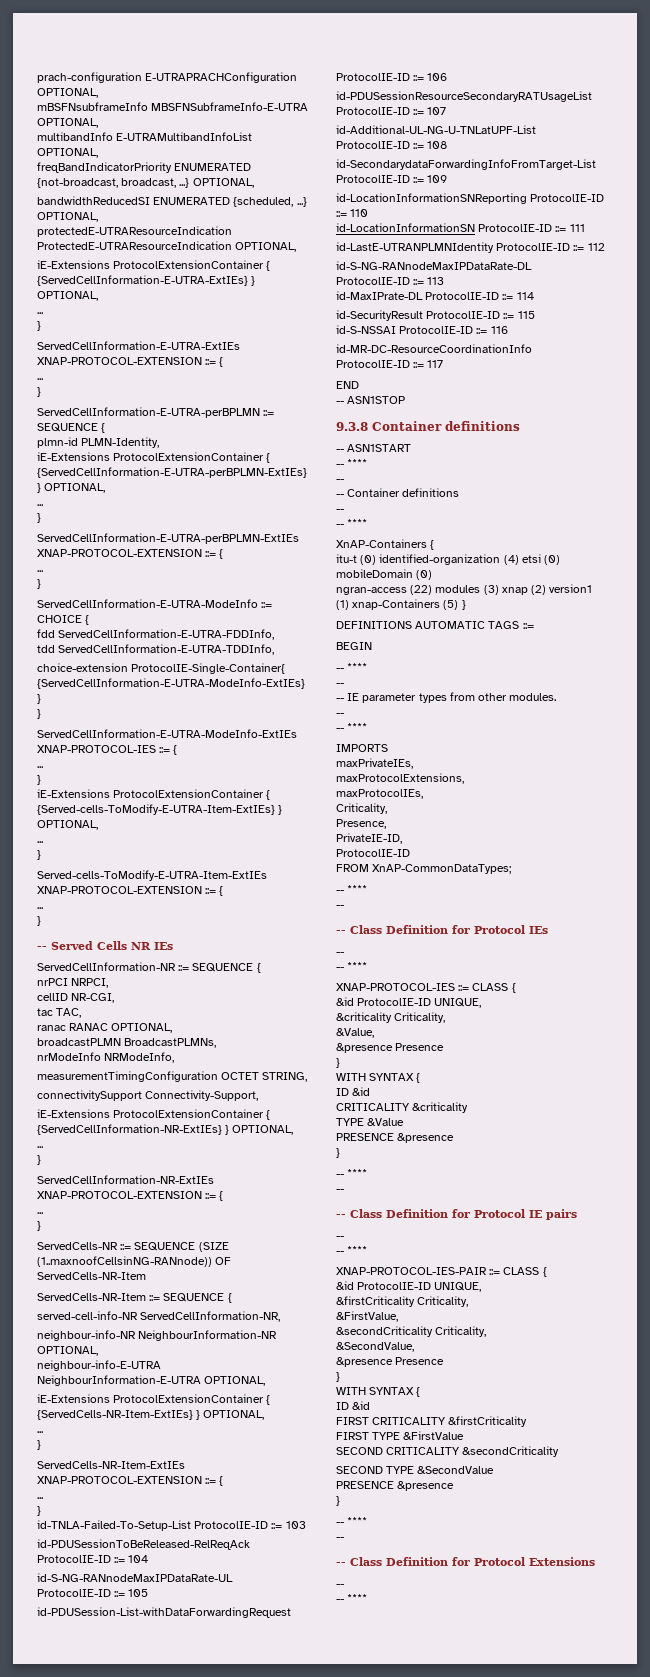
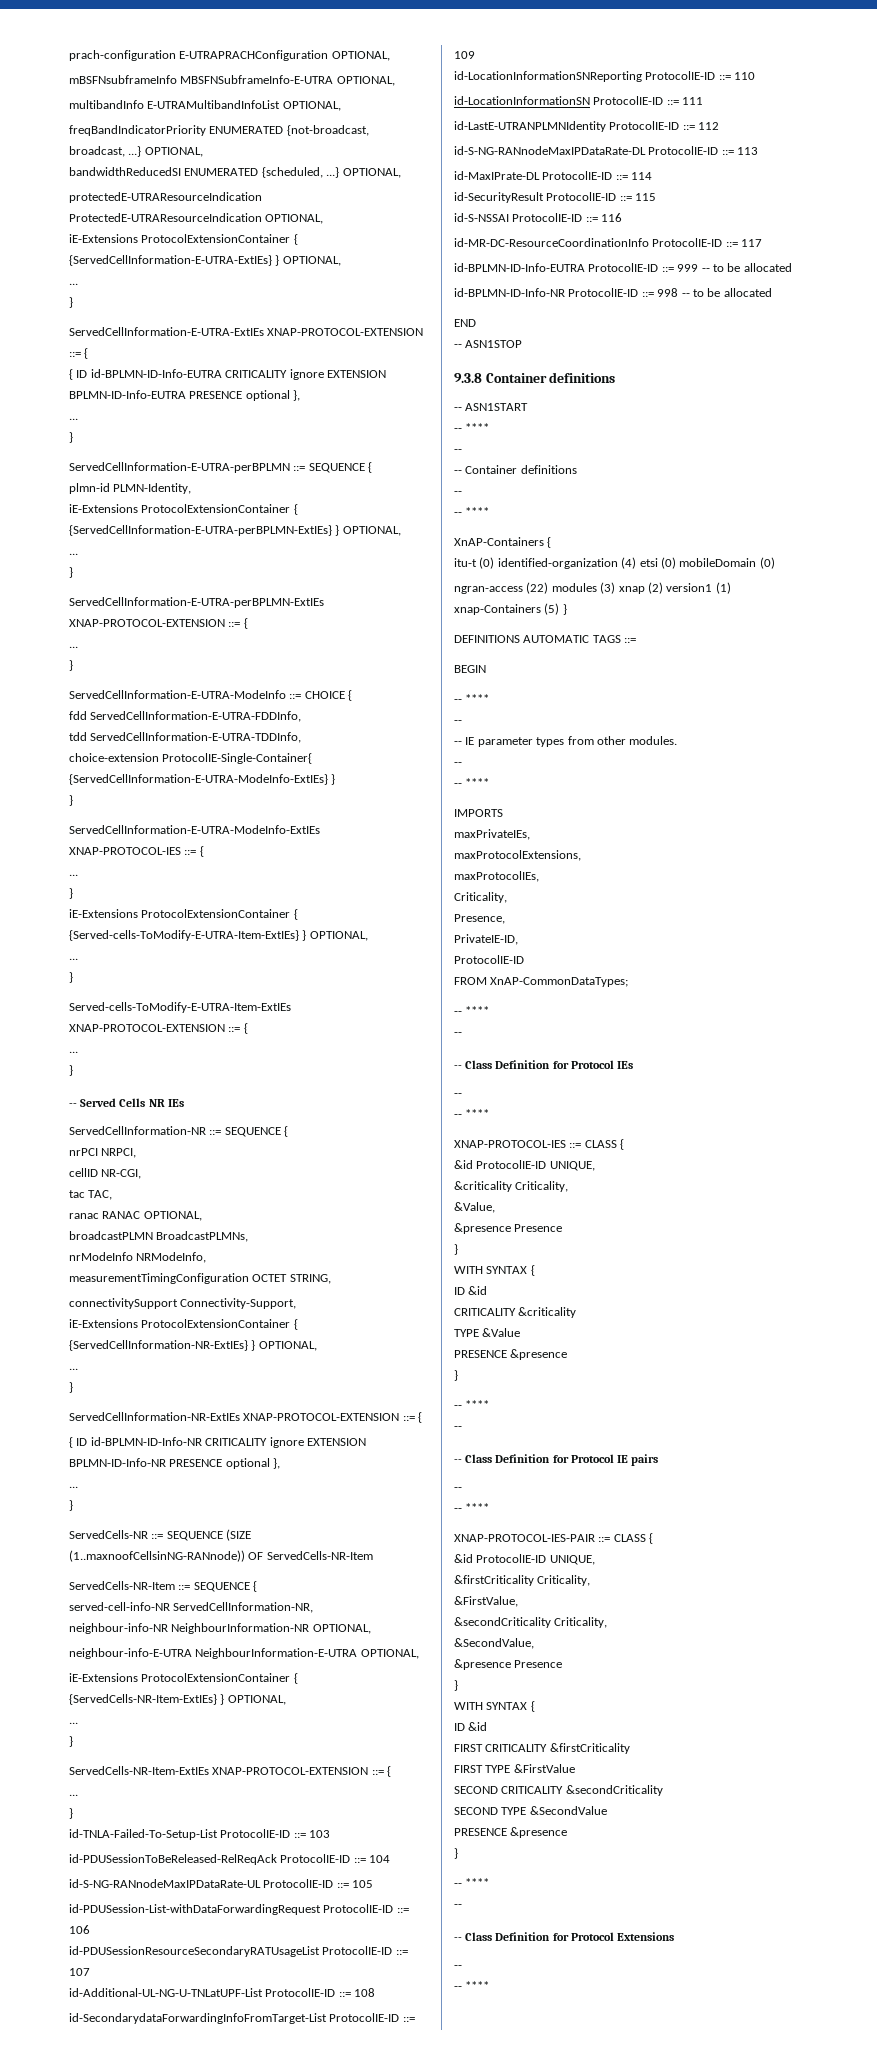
(224, 362) none -> [69,369,386,380] [69,390,301,401] // { ID id-BPLMN-ID-Info-EUTRA CRITICALITY ignore EXTENSION BPLMN-ID-Info-EUTRA PRESENCE optional },
(224, 1196) none -> [69,1437,366,1448] [69,1458,281,1469] // { ID id-BPLMN-ID-Info-NR CRITICALITY ignore EXTENSION BPLMN-ID-Info-NR PRESENCE optional },
(444, 364) none -> [454,263,792,272] [454,288,772,297] // id-BPLMN-ID-Info-EUTRA ProtocolIE-ID ::= 999 -- to be allocated // id-BPLMN-ID-Info-NR ProtocolIE-ID ::= 998 -- to be allocated

